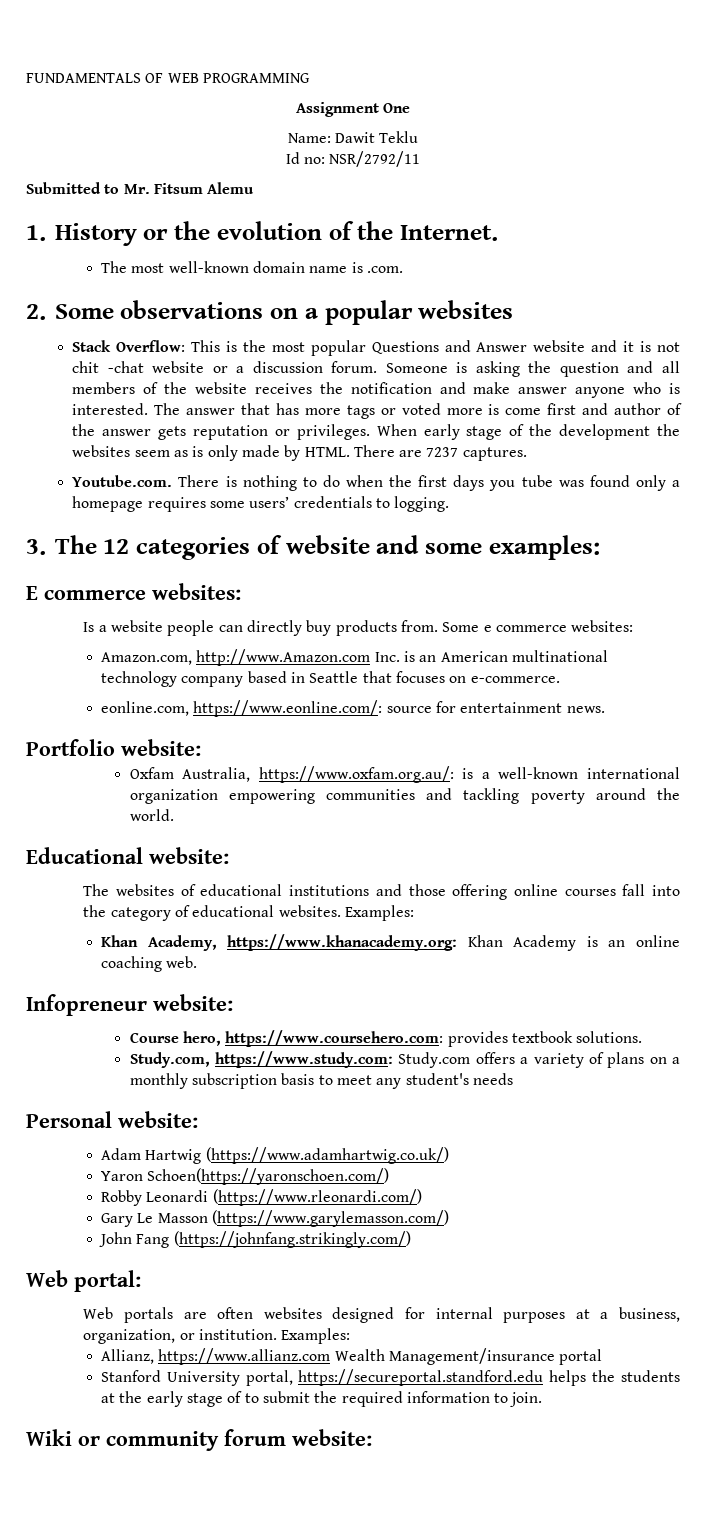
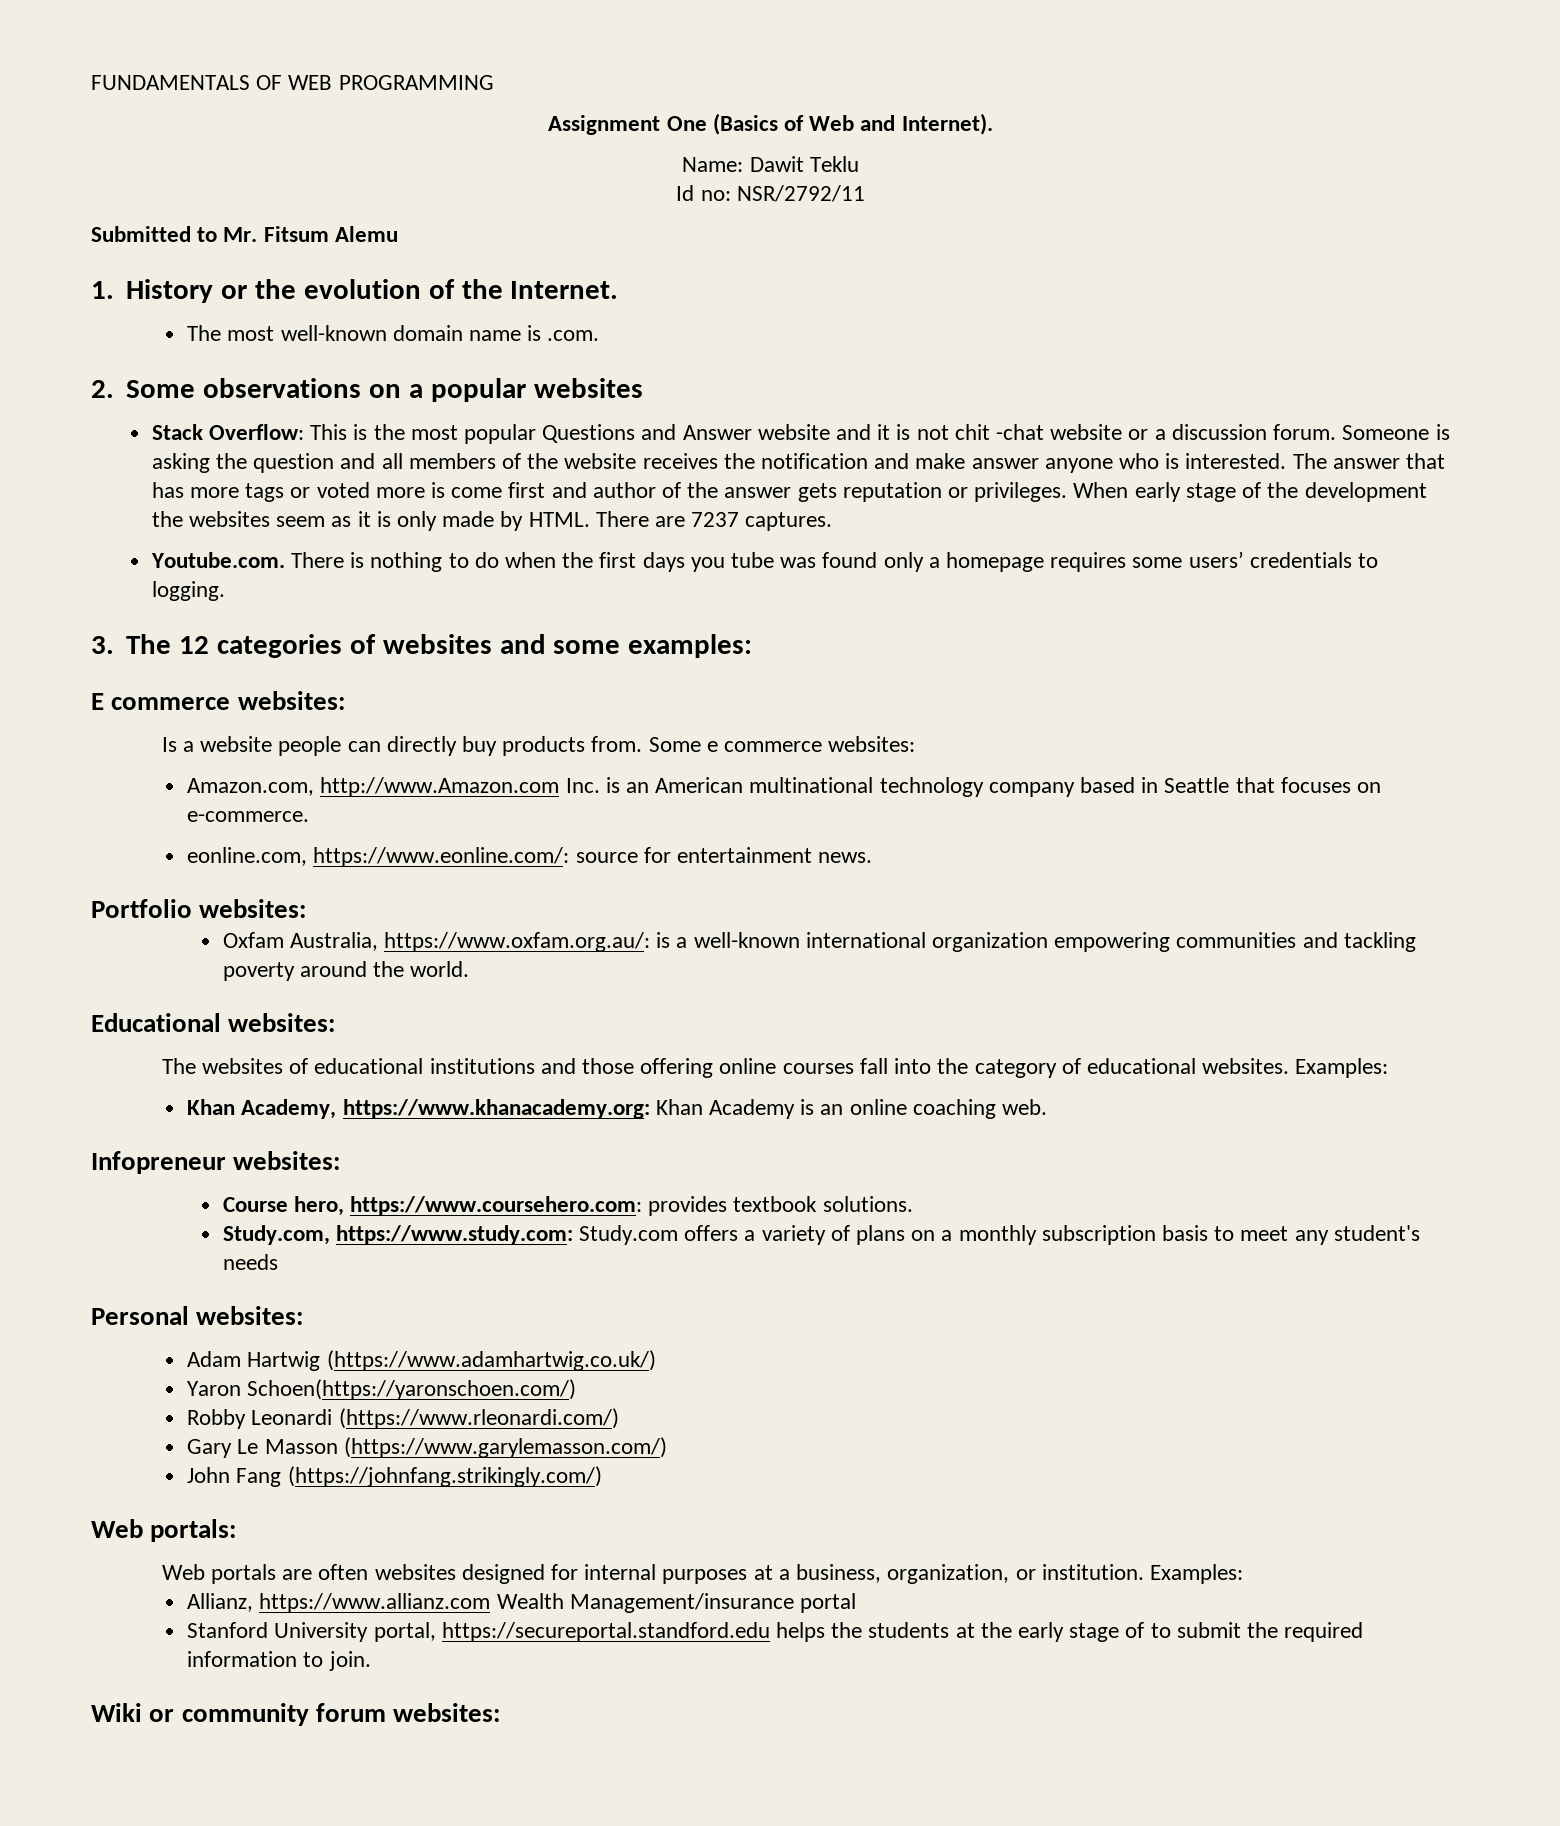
(411, 108) none -> [712,113,993,135] (Basics of Web and Internet).
(188, 453) none -> [357,511,371,527] it
[285,535,370,554] website -> [382,634,492,654] websites
[121,739,201,756] website: -> [199,899,307,918] websites:
[149,847,229,864] website: -> [228,1013,336,1032] websites:
[153,994,233,1011] website: -> [233,1151,341,1170] websites:
[118,1111,198,1128] website: -> [196,1306,304,1325] websites:
[74,1270,141,1292] portal: -> [150,1519,237,1542] portals:
[292,1429,372,1446] website: -> [393,1703,501,1722] websites:

